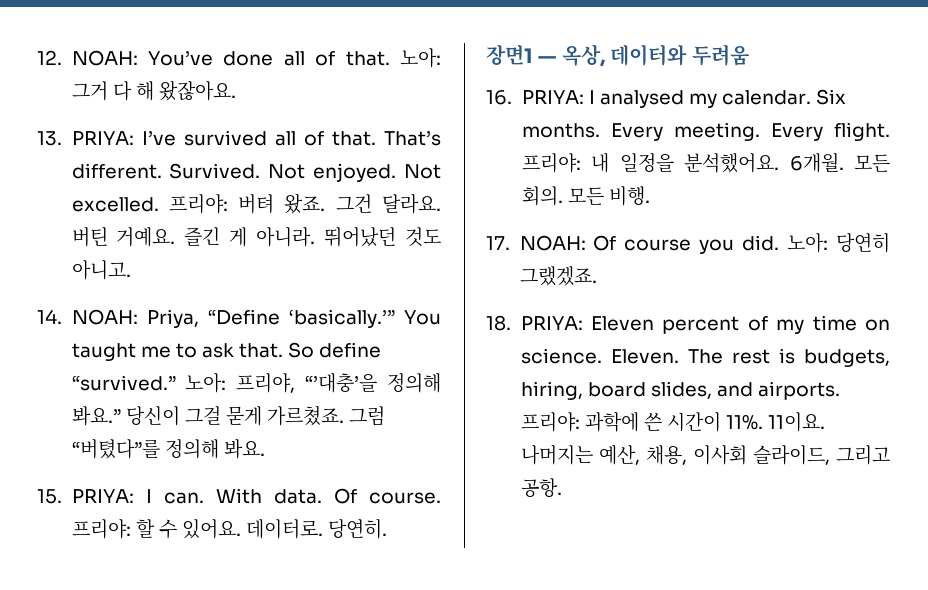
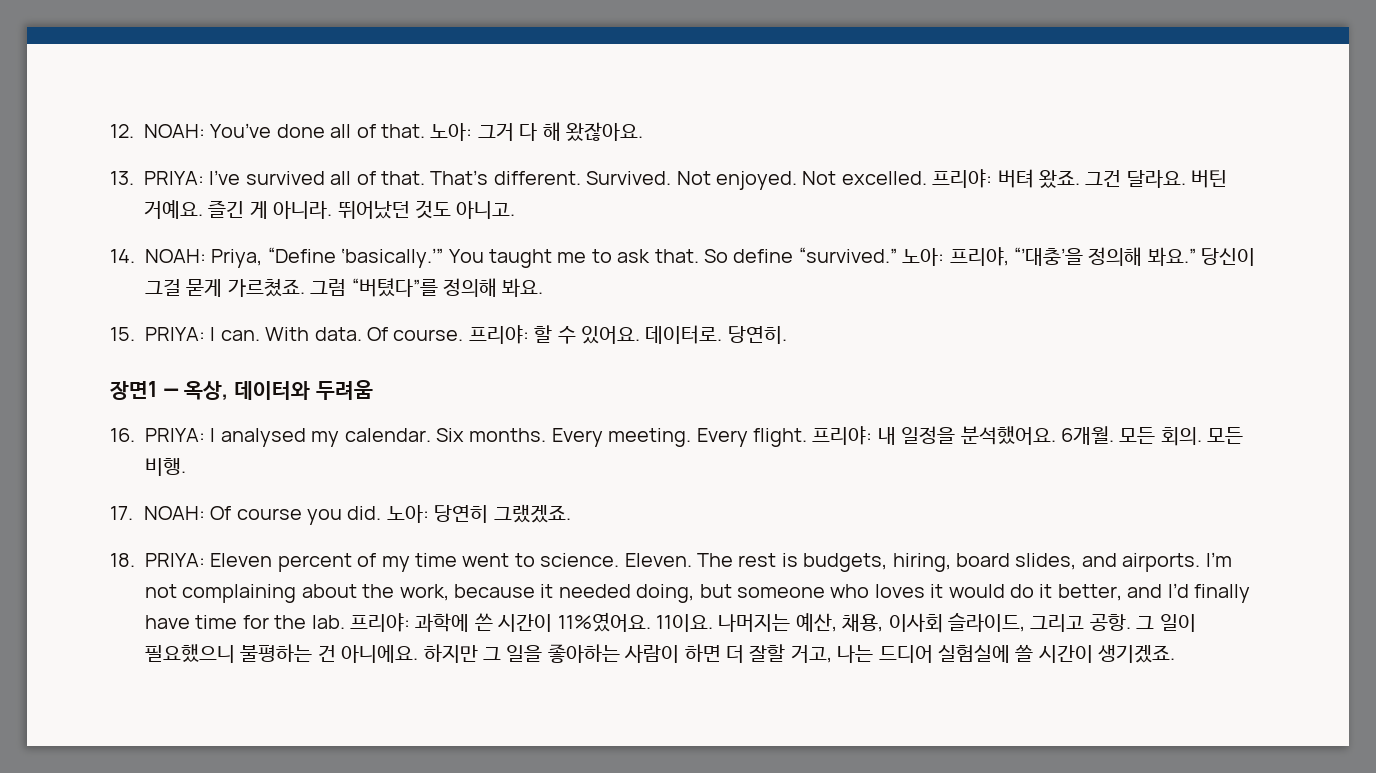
[865,319,891,331] on -> [462,553,535,567] went to
(841, 390) none -> [1205,552,1232,567] [145,583,1250,603] [145,615,345,629] I’m not complaining about the work, because it needed doing, but someone who loves it would do it better, and I’d finally have time for the lab.
[726,414,764,430] 11%. -> [557,612,651,632] 11%였어요.
(562, 488) none -> [1136,614,1196,632] [145,644,1176,663] 그 일이 필요했으니 불평하는 건 아니에요. 하지만 그 일을 좋아하는 사람이 하면 더 잘할 거고, 나는 드디어 실험실에 쓸 시간이 생기겠죠.

